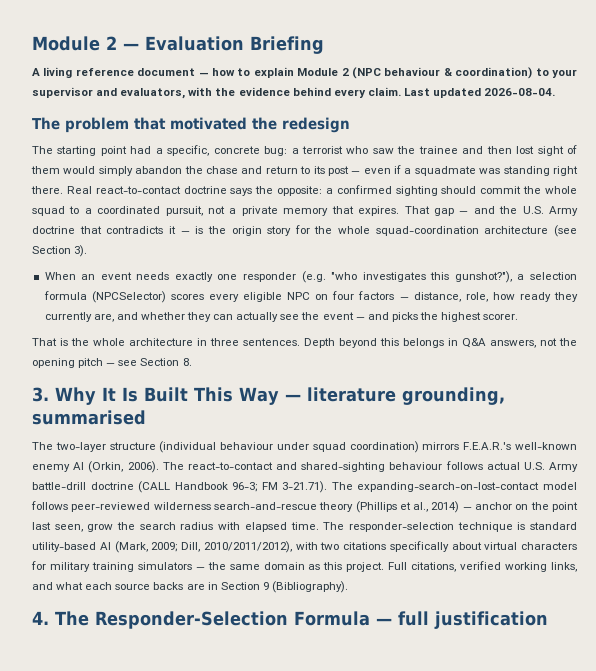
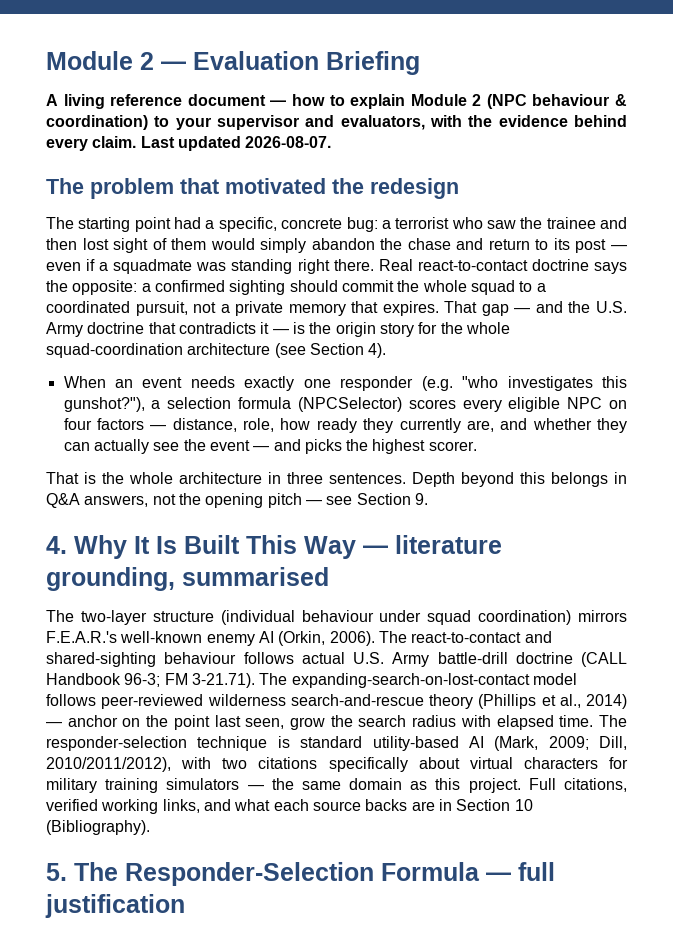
[484,88,556,96] 2026-08-04. -> [245,136,332,148] 2026-08-07.
[74,245,88,257] 3). -> [368,343,387,358] 4).
[182,358,192,366] [32,387,49,402] 8. // 3. -> [414,493,428,505] [46,536,67,554] 9. // 4.
[262,582,269,590] 9 -> [514,799,533,811] 10
[32,611,49,625] 4. -> [46,863,67,881] 5.

